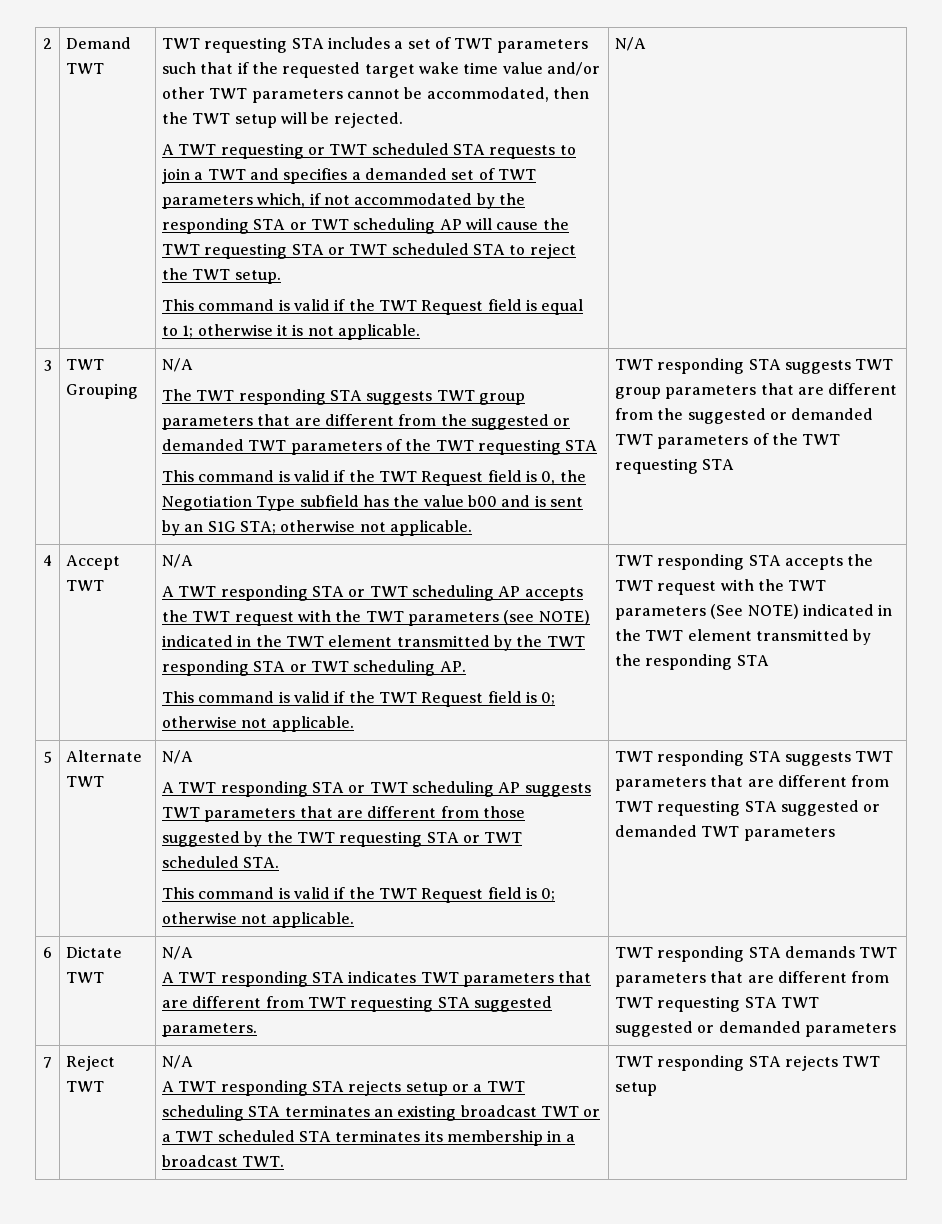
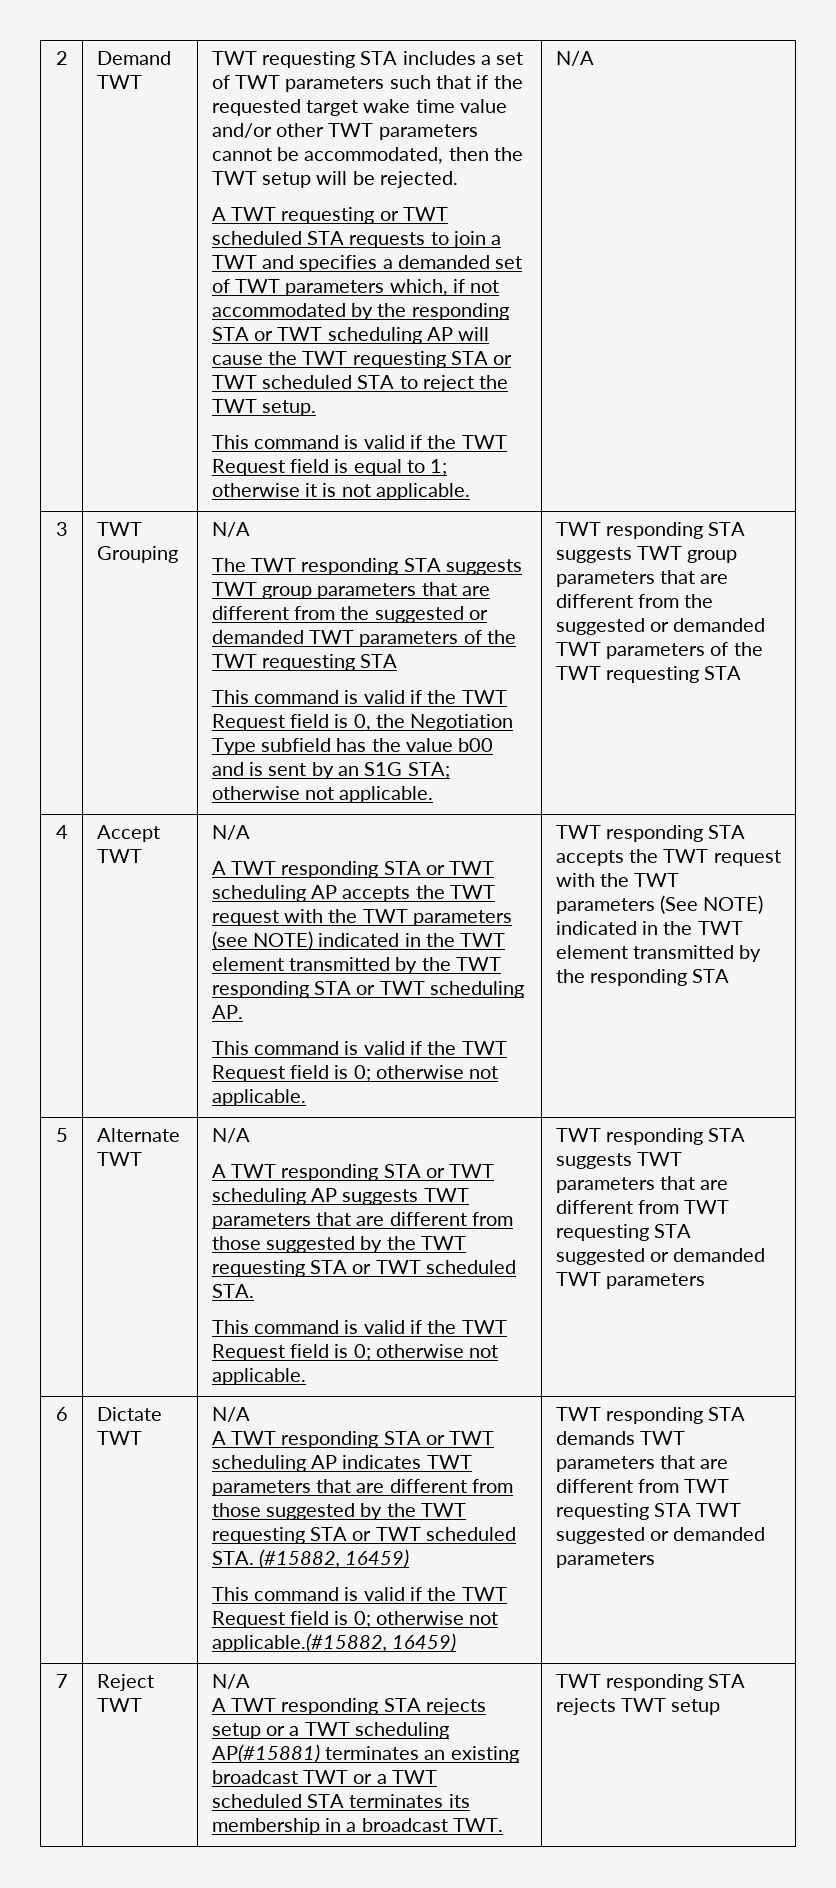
(345, 977) none -> [426,1431,495,1445] [211,1455,338,1472] or TWT scheduling AP
[308,996,552,1012] [162,1023,258,1037] TWT requesting STA suggested parameters. -> [211,1503,467,1520] [211,1527,517,1544] [211,1549,410,1568] [211,1587,507,1601] [211,1611,499,1628] [211,1633,457,1652] those suggested by the TWT requesting STA or TWT scheduled STA. (#15882, 16459) // This command is valid if the TWT Request field is 0; otherwise not applicable.(#15882, 16459)
[248,1106,281,1117] STA -> [211,1744,320,1763] AP(#15881)

